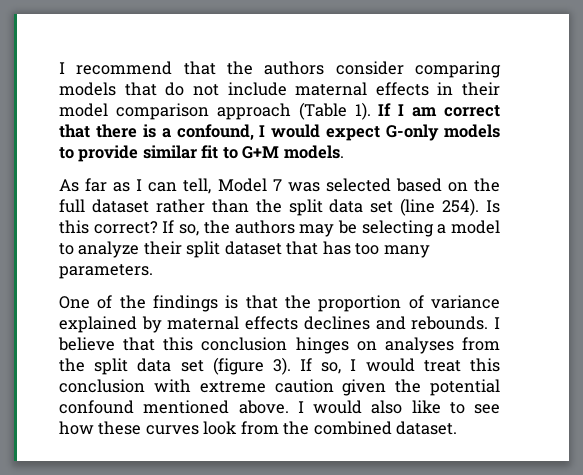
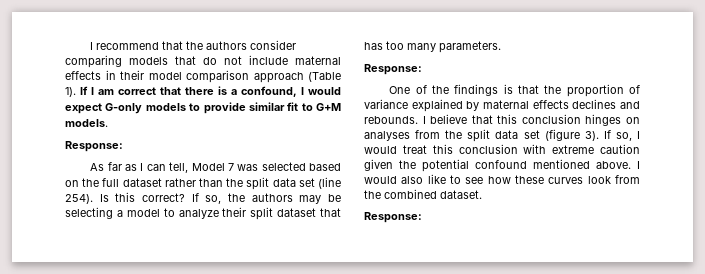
(344, 152) none -> [65,141,123,152] // Response:
(153, 271) none -> [364,64,422,75] // Response:
(458, 428) none -> [364,212,422,223] // Response:

